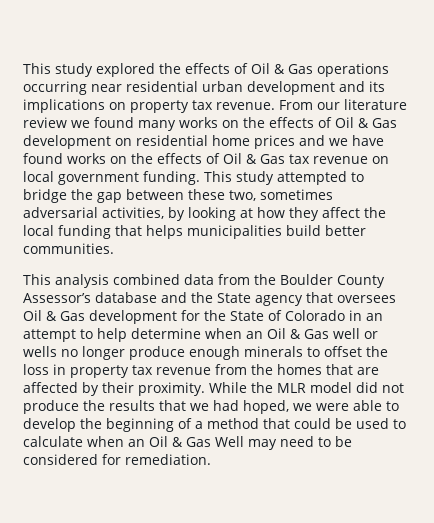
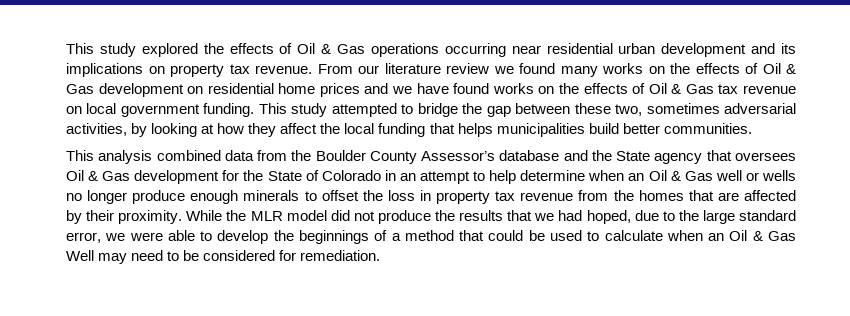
(289, 407) none -> [634,210,797,224] [66,232,101,243] due to the large standard error,
[106,418,174,432] beginning -> [299,230,369,244] beginnings

